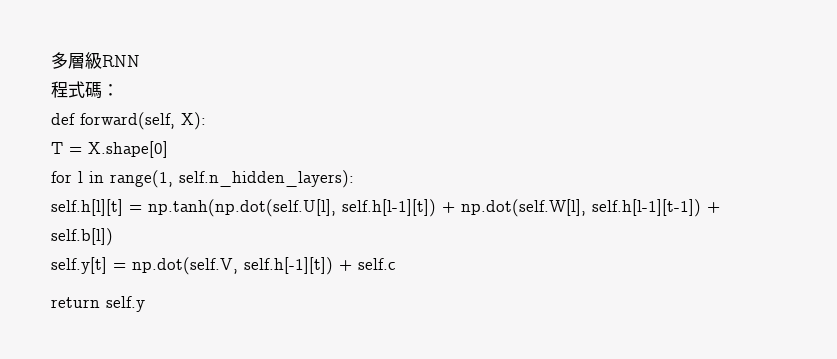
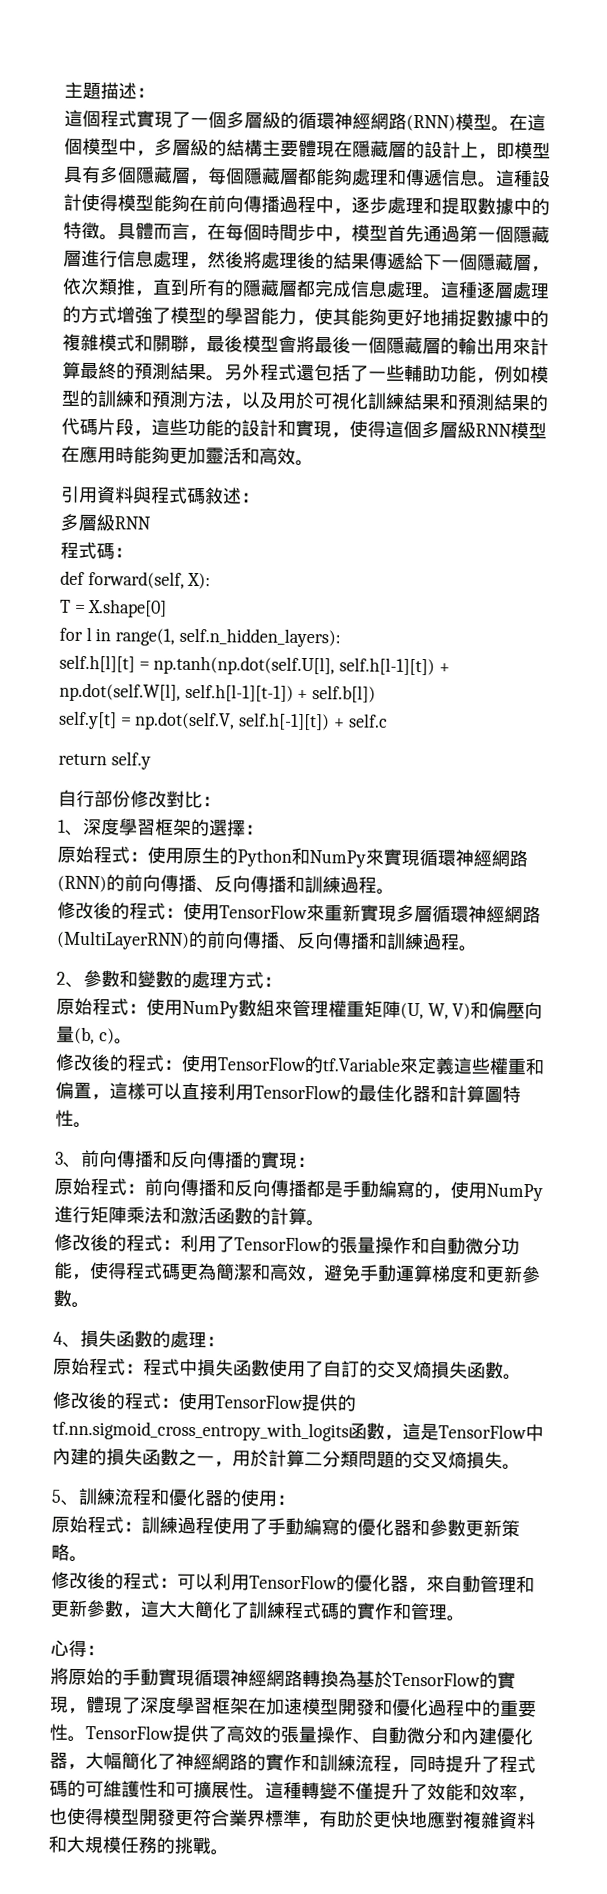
(51, 60) none -> [64,81,155,100] [64,109,546,132] [64,137,551,160] [63,165,551,188] [63,193,550,216] [63,221,550,244] [63,249,550,273] [62,277,550,300] [62,305,549,328] [62,333,549,356] [62,361,549,384] [61,389,549,412] [61,417,547,440] [61,445,314,467] [61,485,260,505] 主題描述： // 這個程式實現了一個多層級的循環神經網路(RNN)模型。在這個模型中，多層級的結構主要體現在隱藏層的設計上，即模型具有多個隱藏層，每個隱藏層都能夠處理和傳遞信息。這種設計使得模型能夠在前向傳播過程中，逐步處理和提取數據中的特徵。具體而言，在每個時間步中，模型首先通過第一個隱藏層進行信息處理，然後將處理後的結果傳遞給下一個隱藏層，依次類推，直到所有的隱藏層都完成信息處理。這種逐層處理的方式增強了模型的學習能力，使其能夠更好地捕捉數據中的複雜模式和關聯，最後模型會將最後一個隱藏層的輸出用來計算最終的預測結果。另外程式還包括了一些輔助功能，例如模型的訓練和預測方法，以及用於可視化訓練結果和預測結果的代碼片段，這些功能的設計和實現，使得這個多層級RNN模型在應用時能夠更加靈活和高效。 // 引用資料與程式碼敘述： //
(145, 304) none -> [58,789,221,809] [58,817,264,837] [57,845,528,868] [57,874,395,895] [57,901,541,924] [56,930,478,952] [56,970,282,989] [56,997,544,1020] [56,1025,133,1045] [55,1053,545,1076] [55,1081,521,1103] [55,1109,92,1129] [55,1149,316,1169] [54,1177,543,1202] [54,1205,325,1227] [54,1233,520,1255] [53,1261,541,1284] [53,1289,90,1309] [53,1329,225,1349] [53,1357,522,1380] [52,1391,356,1412] [52,1420,544,1442] [52,1447,521,1470] [51,1487,296,1507] [51,1515,520,1537] [51,1543,88,1563] [51,1571,535,1594] [50,1599,465,1622] [50,1639,105,1658] [50,1667,516,1689] [50,1696,537,1718] [49,1723,533,1746] [49,1751,536,1774] [49,1779,536,1803] [49,1807,536,1830] [48,1835,229,1856] // 自行部份修改對比： // 1、深度學習框架的選擇： // 原始程式：使用原生的Python和NumPy來實現循環神經網路(RNN)的前向傳播、反向傳播和訓練過程。 // 修改後的程式：使用TensorFlow來重新實現多層循環神經網路(MultiLayerRNN)的前向傳播、反向傳播和訓練過程。 // 2、參數和變數的處理方式： // 原始程式：使用NumPy數組來管理權重矩陣(U, W, V)和偏壓向量(b, c)。 // 修改後的程式：使用TensorFlow的tf.Variable來定義這些權重和偏置，這樣可以直接利用TensorFlow的最佳化器和計算圖特性。 // 3、前向傳播和反向傳播的實現： // 原始程式：前向傳播和反向傳播都是手動編寫的，使用NumPy進行矩陣乘法和激活函數的計算。 // 修改後的程式：利用了TensorFlow的張量操作和自動微分功能，使得程式碼更為簡潔和高效，避免手動運算梯度和更新參數。 // 4、損失函數的處理： // 原始程式：程式中損失函數使用了自訂的交叉熵損失函數。 // 修改後的程式：使用TensorFlow提供的tf.nn.sigmoid_cross_entropy_with_logits函數，這是TensorFlow中內建的損失函數之一，用於計算二分類問題的交叉熵損失。 // 5、訓練流程和優化器的使用： // 原始程式：訓練過程使用了手動編寫的優化器和參數更新策略。 // 修改後的程式：可以利用TensorFlow的優化器，來自動管理和更新參數，這大大簡化了訓練程式碼的實作和管理。 // 心得： // 將原始的手動實現循環神經網路轉換為基於TensorFlow的實現，體現了深度學習框架在加速模型開發和優化過程中的重要性。TensorFlow提供了高效的張量操作、自動微分和內建優化器，大幅簡化了神經網路的實作和訓練流程，同時提升了程式碼的可維護性和可擴展性。這種轉變不僅提升了效能和效率，也使得模型開發更符合業界標準，有助於更快地應對複雜資料和大規模任務的挑戰。

